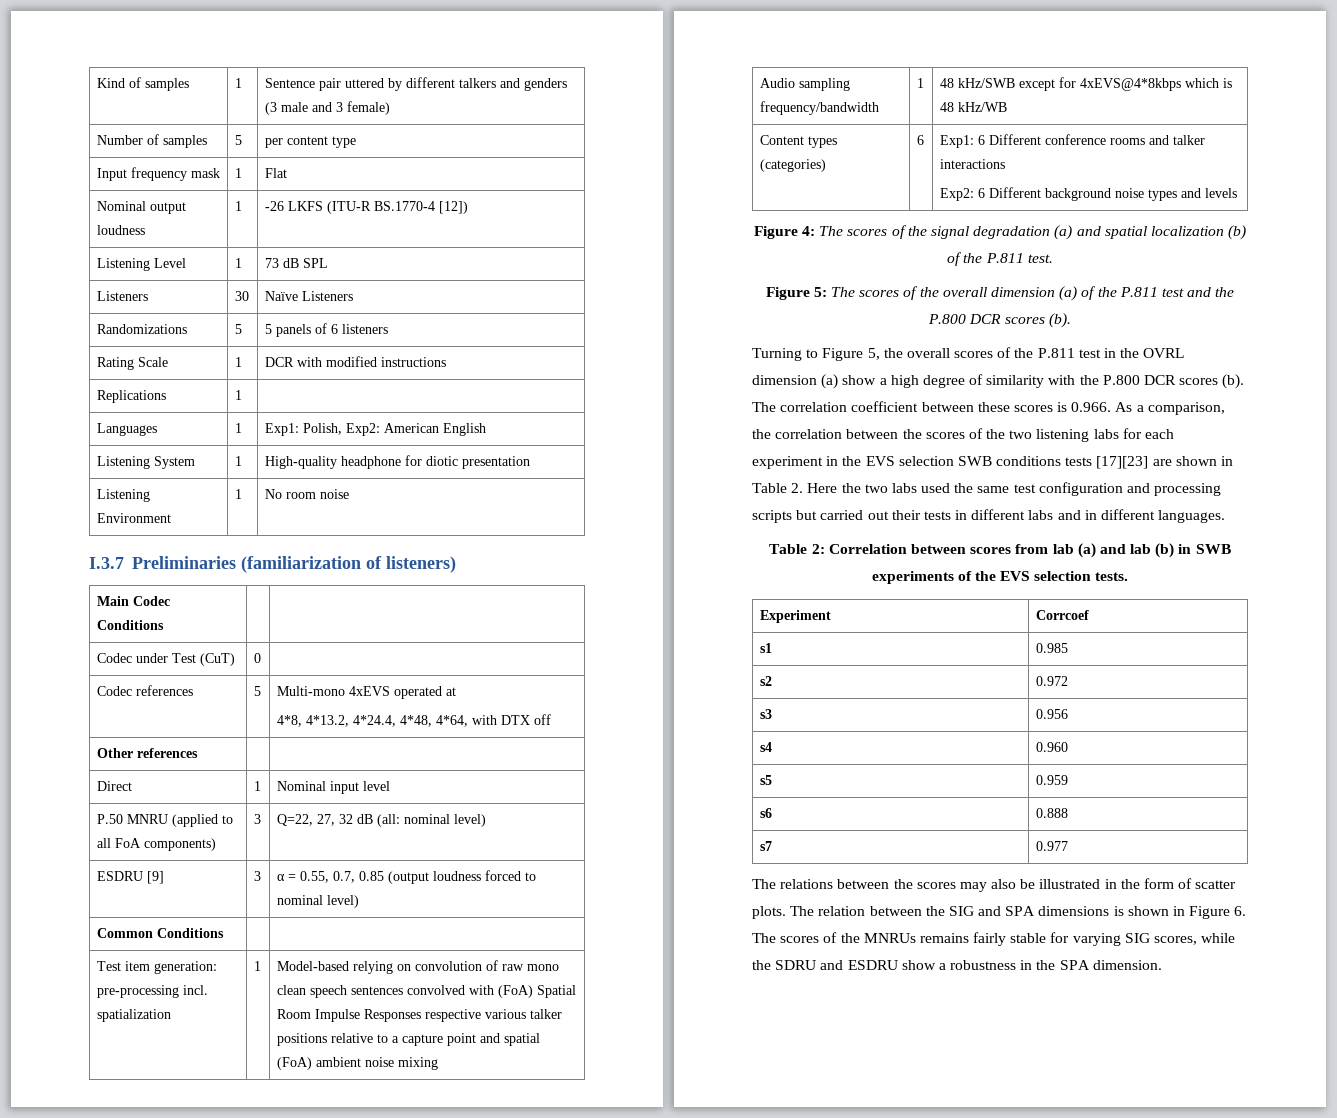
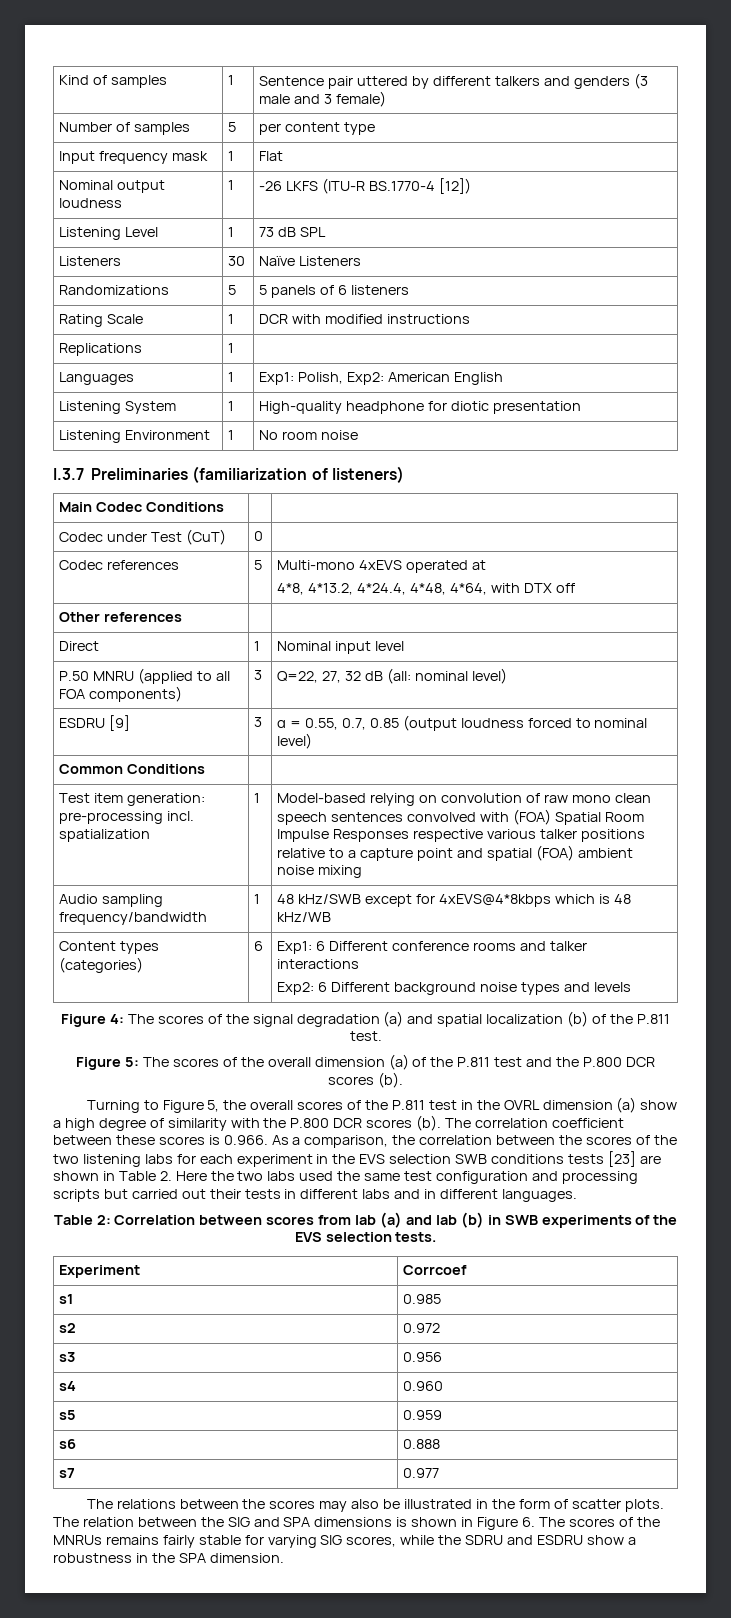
[114,838,141,848] FoA -> [59,689,86,699] FOA
[497,985,533,998] (FoA) -> [512,809,551,825] (FOA)
[276,1057,312,1070] (FoA) -> [535,845,574,861] (FOA)
[1096,456,1149,469] [17][23] -> [607,1151,636,1167] [23]

